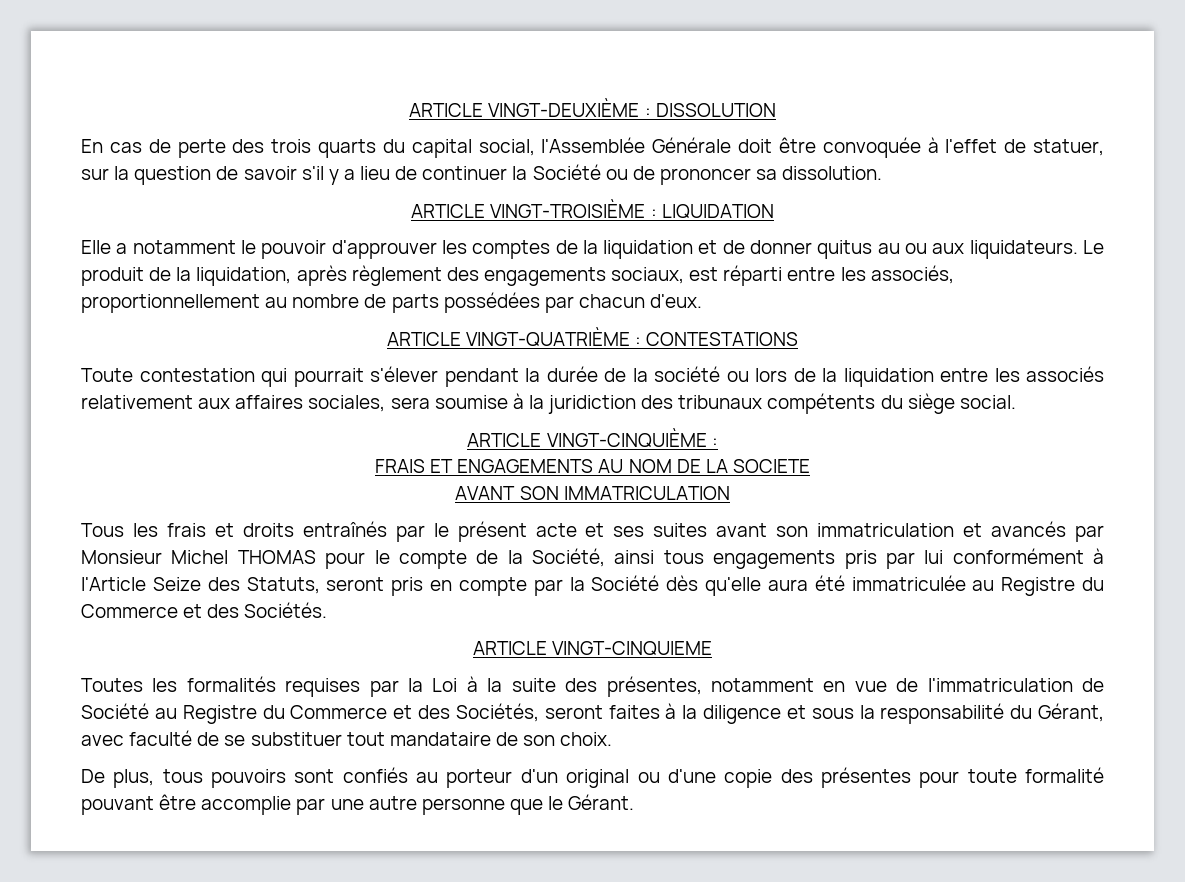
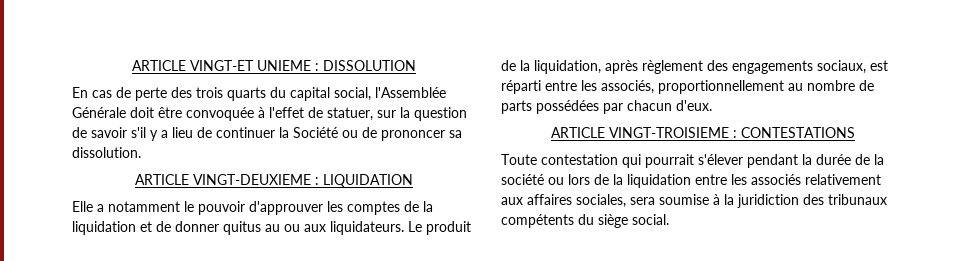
[409,98,640,117] ARTICLE VINGT-DEUXIÈME -> [132,60,311,71] ARTICLE VINGT-ET UNIEME
[490,199,646,218] VINGT-TROISIÈME -> [193,174,311,185] VINGT-DEUXIEME
[465,327,630,347] VINGT-QUATRIÈME -> [609,127,729,138] VINGT-TROISIEME
[467,428,718,448] [375,459,810,473] [455,486,730,500] [81,521,1105,542] [81,548,1104,569] [81,575,1105,596] [81,602,328,618] [472,641,713,656] [81,676,1104,697] [81,703,1105,724] [81,730,613,746] [81,767,1105,788] [81,794,635,815] // ARTICLE VINGT-CINQUIÈME : // FRAIS ET ENGAGEMENTS AU NOM DE LA SOCIETE // AVANT SON IMMATRICULATION // Tous les frais et droits entraînés par le présent acte et ses suites avant son immatriculation et avancés par Monsieur Michel THOMAS pour le compte de la Société, ainsi tous engagements pris par lui conformément à l'Article Seize des Statuts, seront pris en compte par la Société dès qu'elle aura été immatriculée au Registre du Commerce et des Sociétés. // ARTICLE VINGT-CINQUIEME // Toutes les formalités requises par la Loi à la suite des présentes, notamment en vue de l'immatriculation de Société au Registre du Commerce et des Sociétés, seront faites à la diligence et sous la responsabilité du Gérant, avec faculté de se substituer tout mandataire de son choix. // De plus, tous pouvoirs sont confiés au porteur d'un original ou d'une copie des présentes pour toute formalité pouvant être accomplie par une autre personne que le Gérant. -> (669, 219) none

